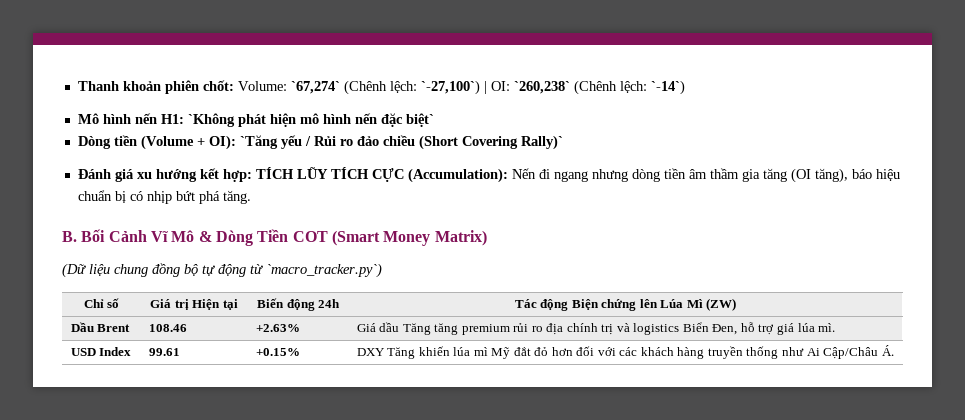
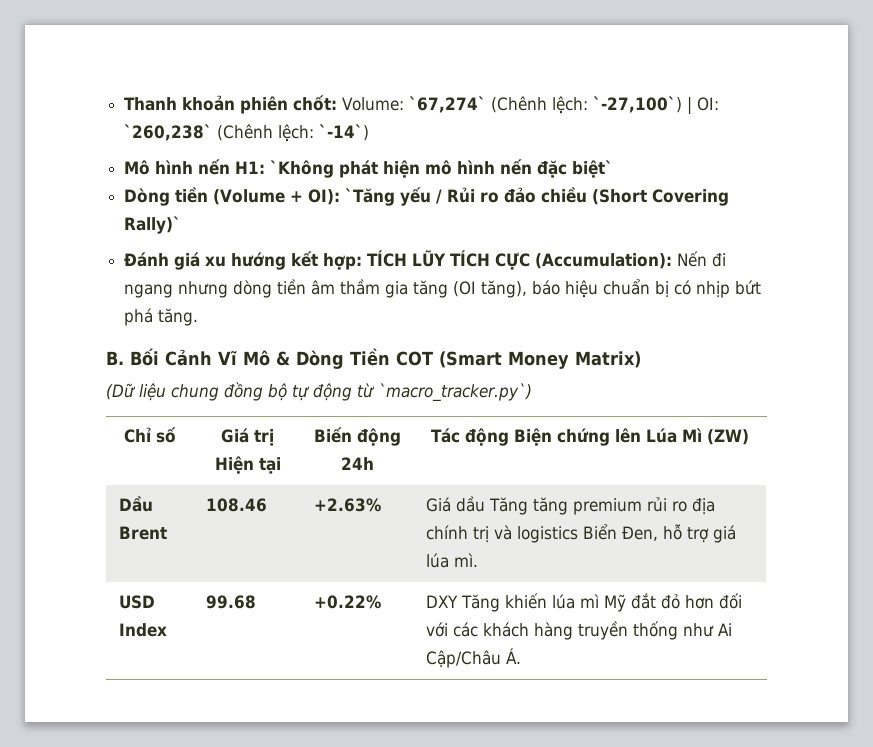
[148,348,180,356] [255,348,300,356] 99.61 | +0.15% -> [205,595,256,609] [313,595,381,609] 99.68 | +0.22%

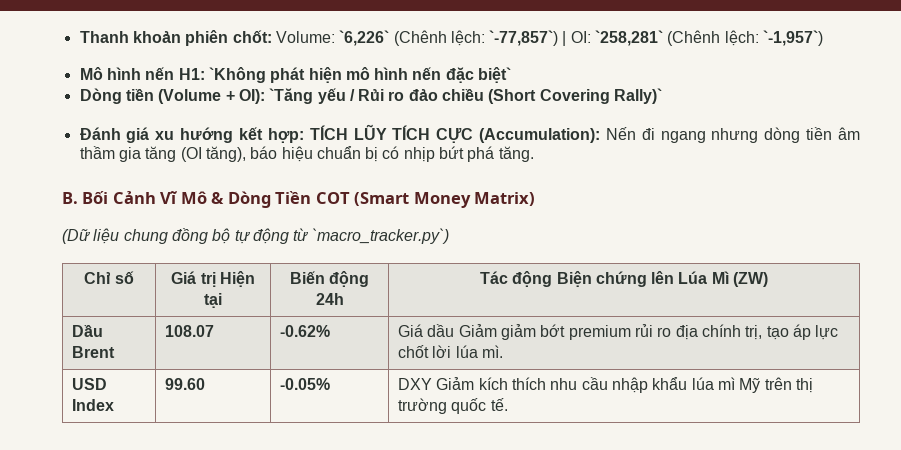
[409,96,683,114] `67,274` (Chênh lệch: `-27,100`) -> [339,30,559,46] `6,226` (Chênh lệch: `-77,857`)
[124,124,370,142] `260,238` (Chênh lệch: `-14`) -> [595,30,824,46] `258,281` (Chênh lệch: `-1,957`)
[205,498,267,512] [313,498,381,512] 108.46 | +2.63% -> [164,325,214,337] [279,325,330,337] 108.07 | -0.62%
[488,497,568,515] Tăng tăng -> [458,324,566,340] Giảm giảm bớt
[472,524,736,543] trị và logistics Biển Đen, hỗ trợ giá -> [745,324,839,340] [397,345,452,358] trị, tạo áp lực chốt lời
[205,595,256,609] [313,595,381,609] 99.68 | +0.22% -> [164,378,205,390] [279,378,330,390] 99.60 | -0.05%
[460,593,742,612] [425,621,732,640] [425,648,521,668] Tăng khiến lúa mì Mỹ đắt đỏ hơn đối với các khách hàng truyền thống như Ai Cập/Châu Á. -> [436,377,813,393] [397,398,508,414] Giảm kích thích nhu cầu nhập khẩu lúa mì Mỹ trên thị trường quốc tế.

